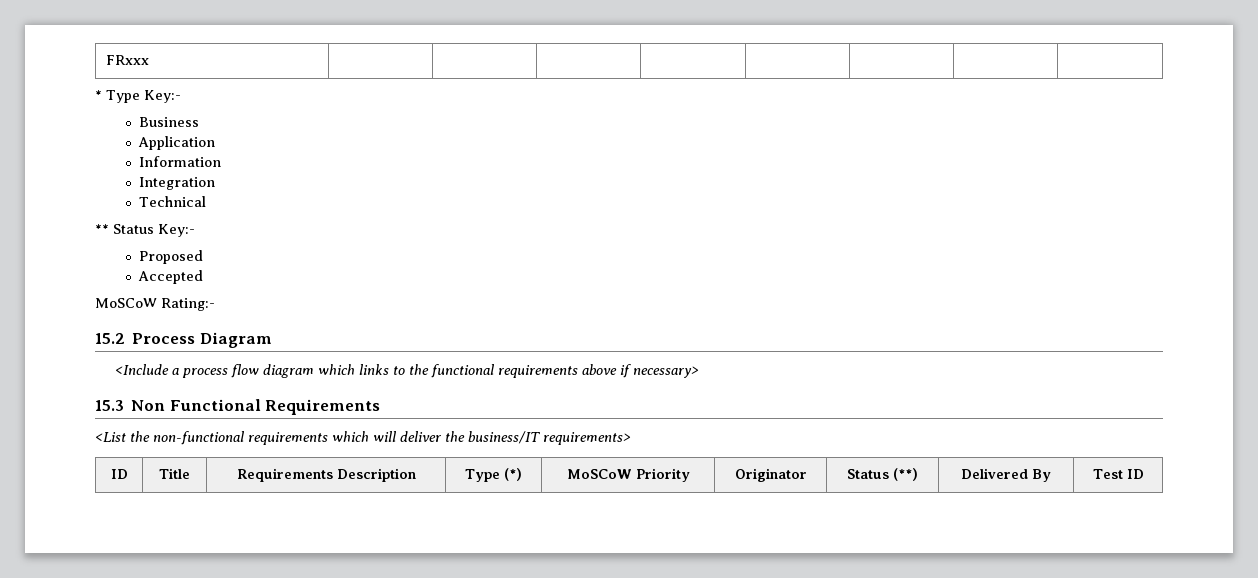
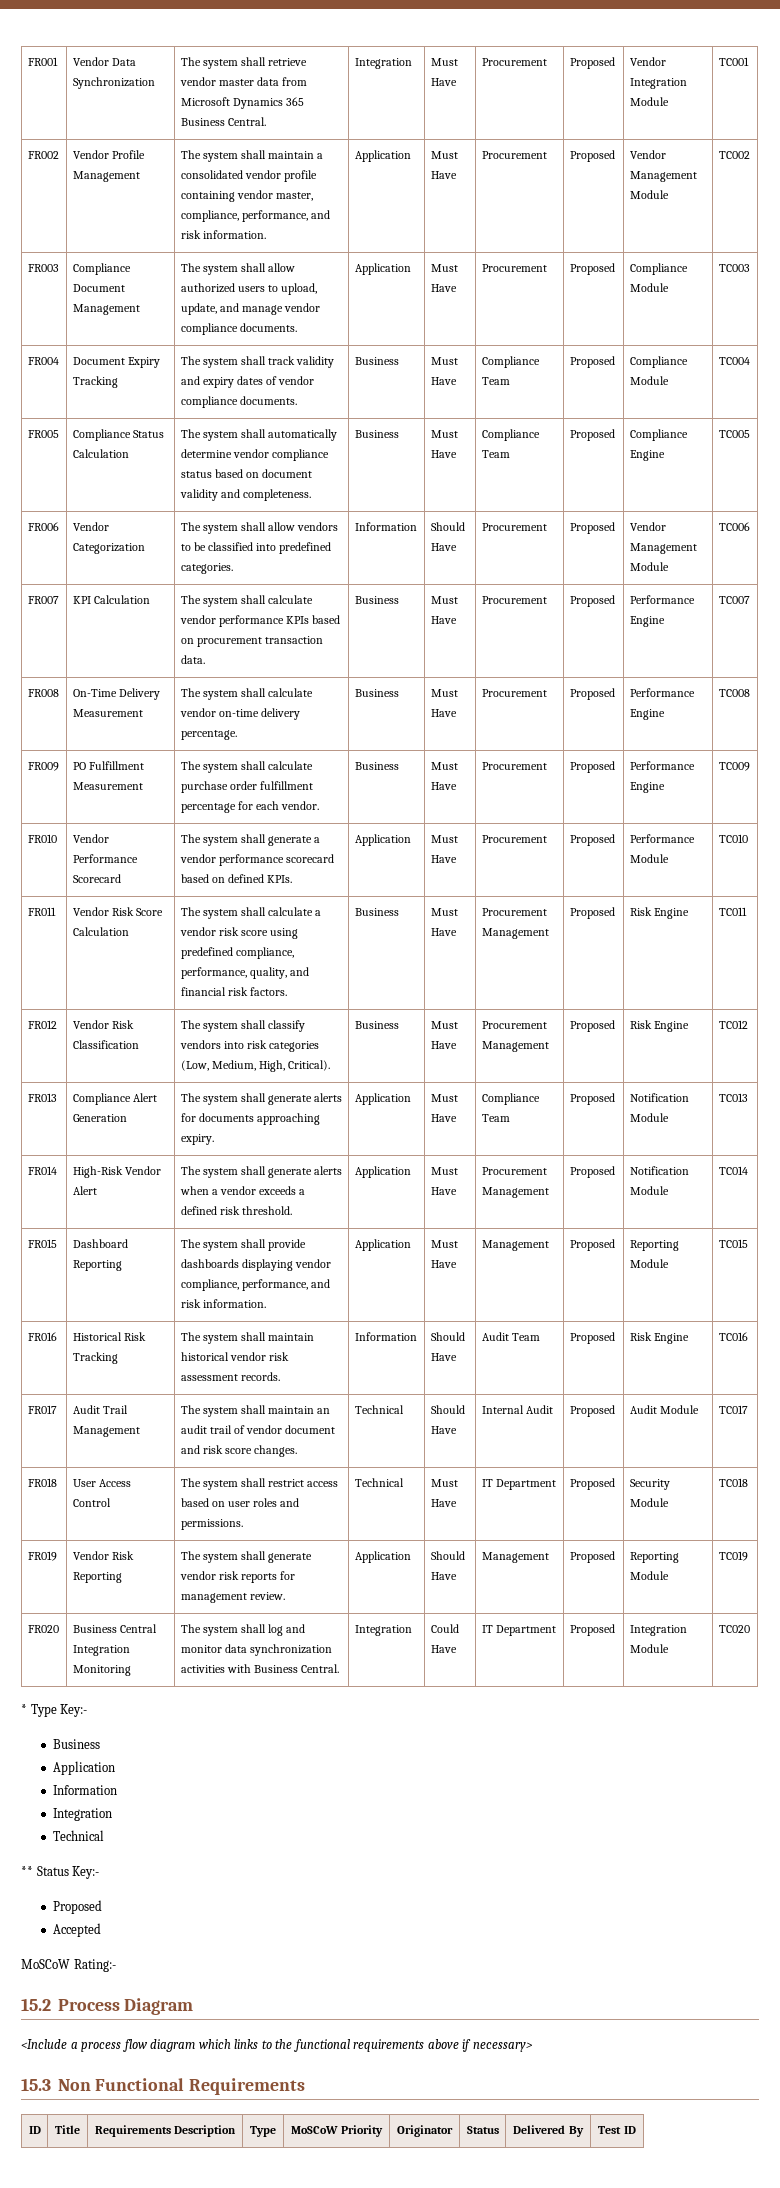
[106,55,150,65] FRxxx | | | | | | | | -> [27,57,58,66] [72,57,136,66] [72,77,155,89] [180,57,308,69] [179,77,308,86] [180,97,304,109] [180,117,266,126] [354,58,412,69] [430,58,458,66] [430,78,457,86] [481,58,547,66] [569,57,615,69] [629,57,666,66] [629,78,687,89] [629,97,669,106] [718,57,749,66] [27,151,59,159] [72,150,145,159] [72,171,140,182] [180,150,324,162] [180,170,317,182] [180,190,313,202] [180,210,330,222] [180,230,266,239] [354,150,411,162] [430,151,458,159] [430,171,457,179] [481,151,547,159] [569,150,615,162] [629,150,666,159] [629,171,697,182] [629,190,669,199] [718,151,750,159] [27,264,59,272] [72,263,131,275] [72,284,125,292] [72,304,140,315] [180,263,296,275] [180,283,318,295] [180,303,321,315] [180,323,297,335] [354,263,411,275] [430,264,458,272] [430,284,457,292] [481,264,547,272] [569,263,615,275] [629,263,688,275] [629,283,669,292] [718,264,750,272] [27,357,59,365] [72,357,160,368] [72,376,118,388] [180,356,335,368] [180,376,315,388] [180,396,297,408] [354,357,399,365] [430,357,458,365] [430,377,457,385] [481,356,540,368] [481,377,510,385] [569,356,615,368] [629,356,688,368] [629,376,669,385] [718,357,750,365] [27,430,59,438] [72,429,164,441] [72,449,129,458] [180,429,338,441] [180,449,329,461] [180,469,313,478] [179,489,311,501] [354,430,399,438] [430,430,458,438] [430,450,457,458] [481,429,540,441] [481,450,510,458] [569,429,615,441] [629,429,688,441] [629,450,665,461] [718,430,750,438] [27,522,59,531] [72,522,109,531] [72,543,145,554] [180,522,339,534] [180,542,332,554] [180,563,233,574] [354,522,417,531] [430,522,465,531] [430,543,457,551] [481,523,547,531] [569,522,615,534] [629,522,666,531] [629,543,697,554] [629,562,669,571] [718,522,750,531] [27,596,59,604] [72,595,150,604] [180,595,314,607] [179,615,341,627] [180,636,323,647] [180,655,205,664] [354,596,399,604] [430,596,458,604] [430,616,457,624] [481,596,547,604] [569,595,615,607] [629,595,695,604] [629,616,665,627] [718,596,750,604] [27,689,59,697] [72,688,160,700] [72,709,143,717] [180,688,314,700] [179,708,300,720] [180,730,237,740] [354,689,399,697] [430,689,458,697] [430,709,457,717] [481,689,547,697] [569,688,615,700] [629,688,695,697] [629,709,665,720] [718,689,750,697] [27,762,59,771] [72,761,144,770] [72,782,143,790] [180,761,314,773] [180,781,313,793] [180,801,320,813] [354,762,399,770] [430,762,458,770] [430,782,457,790] [481,762,547,770] [569,761,615,773] [629,761,695,770] [629,782,665,793] [718,762,750,771] [27,834,57,843] [72,834,109,843] [72,854,138,863] [72,874,121,883] [180,834,321,846] [179,854,334,866] [180,874,293,883] [354,834,411,846] [430,835,458,843] [430,855,457,863] [481,835,547,843] [569,834,615,846] [629,834,695,843] [629,854,669,863] [718,834,748,843] [27,907,56,916] [72,907,163,916] [72,927,129,936] [180,907,322,919] [179,927,299,939] [180,947,294,959] [180,967,309,979] [180,987,287,996] [354,908,399,916] [430,908,458,916] [430,928,457,936] [481,908,547,916] [481,928,549,939] [569,907,615,919] [629,907,689,919] [718,907,747,916] [27,1020,57,1029] [72,1020,134,1029] [72,1040,139,1049] [180,1020,306,1032] [179,1040,320,1052] [180,1060,331,1072] [354,1021,399,1029] [430,1021,458,1029] [430,1041,457,1049] [481,1021,547,1029] [481,1041,549,1052] [569,1020,615,1032] [629,1020,689,1032] [718,1020,748,1029] [27,1093,57,1102] [72,1093,157,1105] [72,1114,127,1122] [180,1093,343,1105] [180,1113,320,1125] [180,1134,214,1145] [354,1093,411,1105] [430,1094,458,1102] [430,1114,457,1122] [481,1093,540,1105] [481,1114,510,1122] [569,1093,615,1105] [629,1093,689,1102] [629,1113,669,1122] [718,1093,748,1102] [27,1166,57,1175] [72,1166,161,1178] [72,1186,97,1195] [180,1166,343,1178] [179,1186,306,1195] [180,1206,292,1215] [354,1166,411,1178] [430,1167,458,1175] [430,1187,457,1195] [481,1167,547,1175] [481,1187,549,1198] [569,1166,615,1178] [629,1166,689,1175] [629,1186,669,1195] [718,1166,748,1175] [27,1239,57,1248] [72,1239,128,1248] [72,1260,122,1271] [180,1239,307,1251] [180,1259,331,1271] [180,1279,330,1291] [180,1299,266,1308] [354,1239,411,1251] [430,1240,458,1248] [430,1260,457,1268] [481,1240,549,1251] [569,1239,615,1251] [629,1240,679,1251] [629,1259,669,1268] [718,1239,748,1248] [27,1332,57,1341] [72,1332,146,1341] [72,1352,118,1364] [180,1332,315,1344] [180,1352,289,1361] [180,1372,280,1381] [354,1332,417,1341] [430,1332,465,1341] [430,1353,457,1361] [481,1332,540,1341] [569,1332,615,1344] [629,1332,689,1344] [718,1332,748,1341] [27,1405,57,1414] [72,1405,128,1414] [72,1426,140,1437] [180,1405,331,1417] [180,1425,336,1434] [180,1445,298,1457] [354,1405,404,1414] [430,1405,465,1414] [430,1426,457,1434] [481,1405,553,1414] [569,1405,615,1417] [629,1405,699,1414] [718,1405,748,1414] [27,1478,57,1487] [72,1479,131,1487] [72,1498,111,1507] [180,1478,339,1490] [180,1498,300,1507] [180,1519,243,1530] [354,1478,404,1487] [430,1479,458,1487] [430,1499,457,1507] [481,1479,556,1490] [569,1478,615,1490] [629,1479,670,1490] [629,1498,669,1507] [718,1478,748,1487] [27,1551,57,1561] [72,1551,134,1560] [72,1572,122,1583] [180,1551,313,1563] [179,1571,296,1583] [180,1592,285,1603] [354,1551,411,1563] [430,1551,465,1560] [430,1572,457,1580] [481,1552,549,1563] [569,1551,615,1563] [629,1552,679,1563] [629,1571,669,1580] [718,1551,748,1561] [27,1625,59,1633] [72,1624,157,1633] [72,1645,130,1656] [72,1665,131,1676] [180,1624,306,1636] [180,1644,332,1656] [180,1664,340,1673] [354,1625,412,1636] [430,1624,459,1633] [430,1645,457,1653] [481,1625,556,1636] [569,1624,615,1636] [629,1625,687,1636] [629,1644,669,1653] [718,1625,750,1633] FR001 | Vendor Data Synchronization | The system shall retrieve vendor master data from Microsoft Dynamics 365 Business Central. | Integration | Must Have | Procurement | Proposed | Vendor Integration Module | TC001 // FR002 | Vendor Profile Management | The system shall maintain a consolidated vendor profile containing vendor master, compliance, performance, and risk information. | Application | Must Have | Procurement | Proposed | Vendor Management Module | TC002 // FR003 | Compliance Document Management | The system shall allow authorized users to upload, update, and manage vendor compliance documents. | Application | Must Have | Procurement | Proposed | Compliance Module | TC003 // FR004 | Document Expiry Tracking | The system shall track validity and expiry dates of vendor compliance documents. | Business | Must Have | Compliance Team | Proposed | Compliance Module | TC004 // FR005 | Compliance Status Calculation | The system shall automatically determine vendor compliance status based on document validity and completeness. | Business | Must Have | Compliance Team | Proposed | Compliance Engine | TC005 // FR006 | Vendor Categorization | The system shall allow vendors to be classified into predefined categories. | Information | Should Have | Procurement | Proposed | Vendor Management Module | TC006 // FR007 | KPI Calculation | The system shall calculate vendor performance KPIs based on procurement transaction data. | Business | Must Have | Procurement | Proposed | Performance Engine | TC007 // FR008 | On-Time Delivery Measurement | The system shall calculate vendor on-time delivery percentage. | Business | Must Have | Procurement | Proposed | Performance Engine | TC008 // FR009 | PO Fulfillment Measurement | The system shall calculate purchase order fulfillment percentage for each vendor. | Business | Must Have | Procurement | Proposed | Performance Engine | TC009 // FR010 | Vendor Performance Scorecard | The system shall generate a vendor performance scorecard based on defined KPIs. | Application | Must Have | Procurement | Proposed | Performance Module | TC010 // FR011 | Vendor Risk Score Calculation | The system shall calculate a vendor risk score using predefined compliance, performance, quality, and financial risk factors. | Business | Must Have | Procurement Management | Proposed | Risk Engine | TC011 // FR012 | Vendor Risk Classification | The system shall classify vendors into risk categories (Low, Medium, High, Critical). | Business | Must Have | Procurement Management | Proposed | Risk Engine | TC012 // FR013 | Compliance Alert Generation | The system shall generate alerts for documents approaching expiry. | Application | Must Have | Compliance Team | Proposed | Notification Module | TC013 // FR014 | High-Risk Vendor Alert | The system shall generate alerts when a vendor exceeds a defined risk threshold. | Application | Must Have | Procurement Management | Proposed | Notification Module | TC014 // FR015 | Dashboard Reporting | The system shall provide dashboards displaying vendor compliance, performance, and risk information. | Application | Must Have | Management | Proposed | Reporting Module | TC015 // FR016 | Historical Risk Tracking | The system shall maintain historical vendor risk assessment records. | Information | Should Have | Audit Team | Proposed | Risk Engine | TC016 // FR017 | Audit Trail Management | The system shall maintain an audit trail of vendor document and risk score changes. | Technical | Should Have | Internal Audit | Proposed | Audit Module | TC017 // FR018 | User Access Control | The system shall restrict access based on user roles and permissions. | Technical | Must Have | IT Department | Proposed | Security Module | TC018 // FR019 | Vendor Risk Reporting | The system shall generate vendor risk reports for management review. | Application | Should Have | Management | Proposed | Reporting Module | TC019 // FR020 | Business Central Integration Monitoring | The system shall log and monitor data synchronization activities with Business Central. | Integration | Could Have | IT Department | Proposed | Integration Module | TC020
[95,431,631,445] // <List the non-functional requirements which will deliver the business/IT requirements> -> (305, 2086) none
[504,468,522,481] (*) -> (276, 2131) none
[893,468,918,481] (**) -> (499, 2130) none

